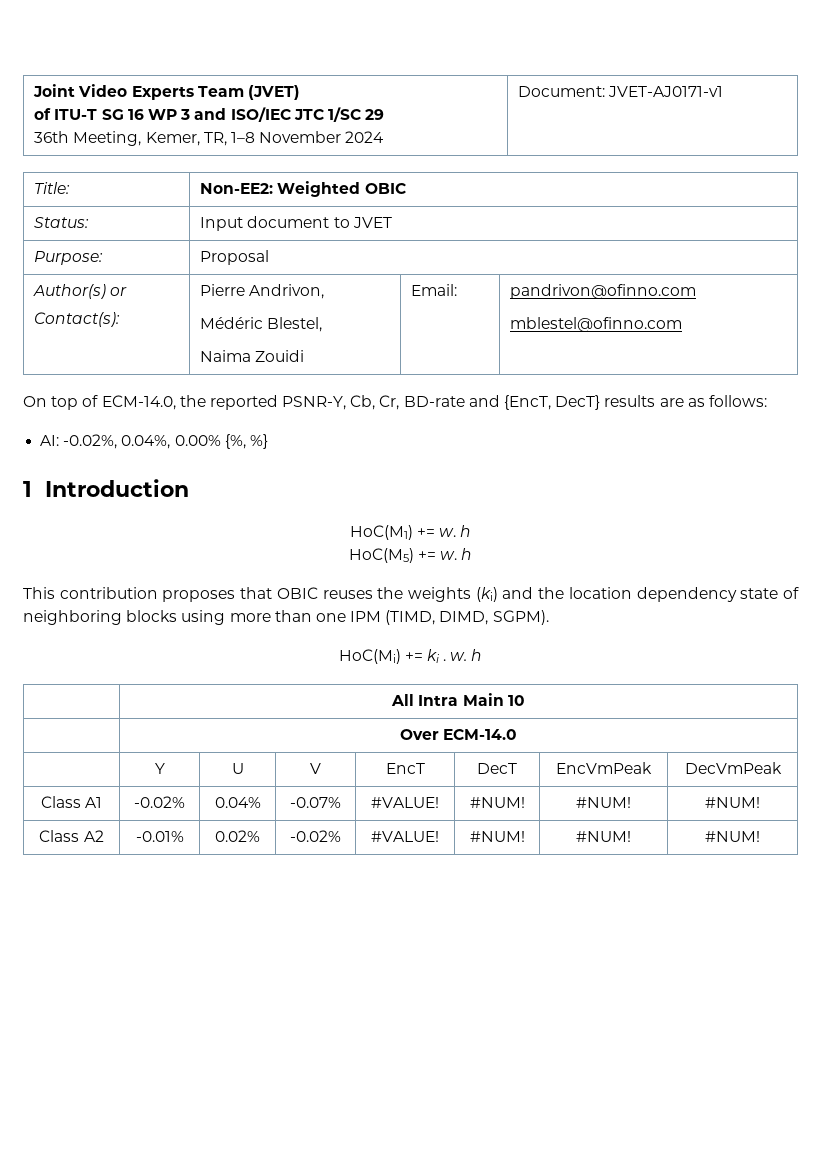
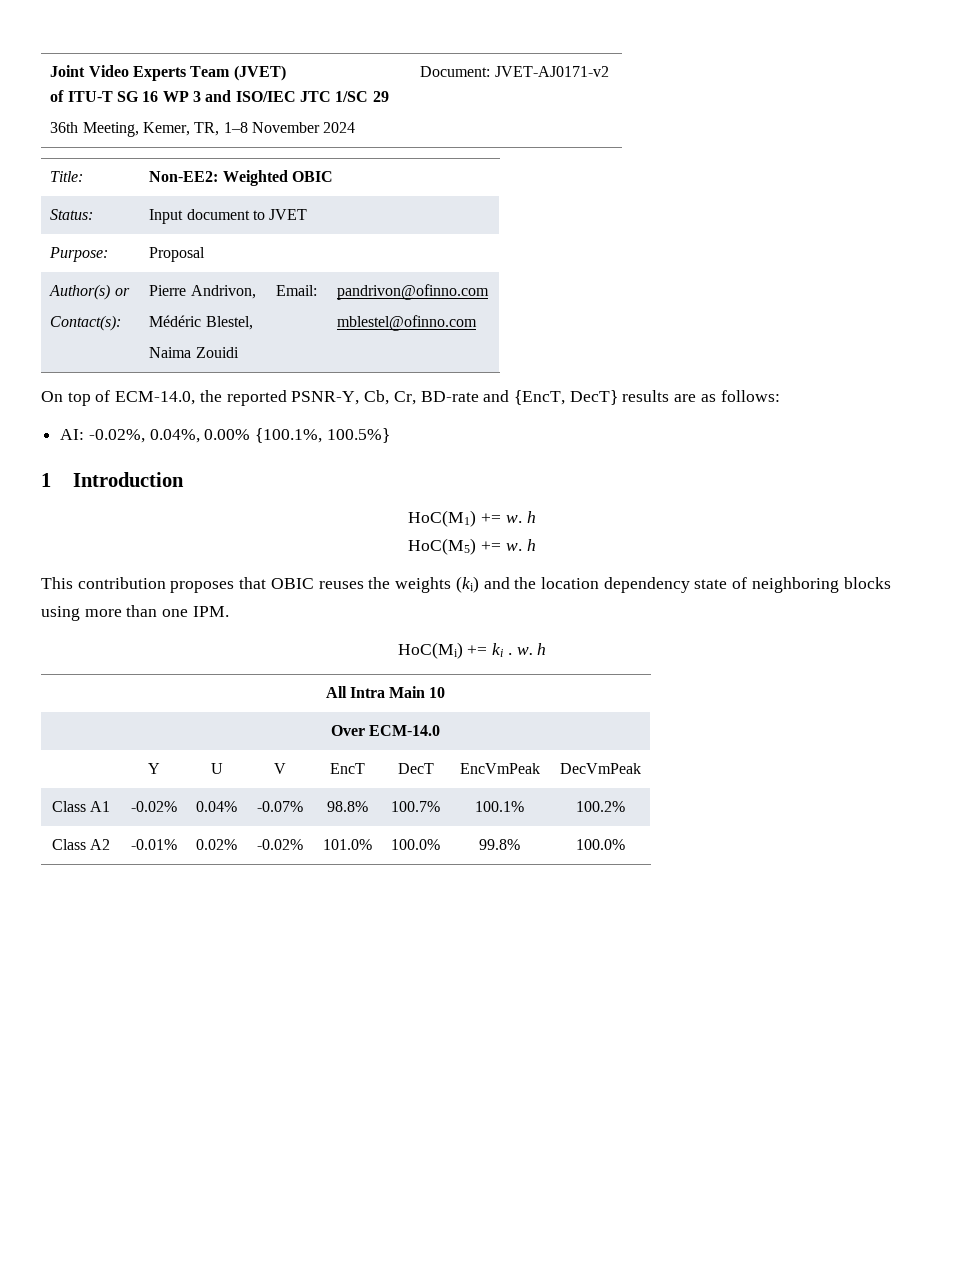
[608,86,724,97] JVET-AJ0171-v1 -> [494,66,609,77] JVET-AJ0171-v2
[224,434,268,449] {%, %} -> [255,428,390,443] {100.1%, 100.5%}
[350,610,549,625] IPM (TIMD, DIMD, SGPM). -> [192,606,229,617] IPM.
[371,797,439,808] [469,797,525,808] [576,797,631,808] [705,797,760,808] #VALUE! | #NUM! | #NUM! | #NUM! -> [326,801,368,812] [391,801,440,812] [475,801,524,812] [575,801,625,812] 98.8% | 100.7% | 100.1% | 100.2%
[371,831,439,842] [469,831,525,842] [576,831,631,842] [705,831,760,842] #VALUE! | #NUM! | #NUM! | #NUM! -> [322,839,372,850] [391,839,440,850] [479,839,520,850] [575,839,625,850] 101.0% | 100.0% | 99.8% | 100.0%

